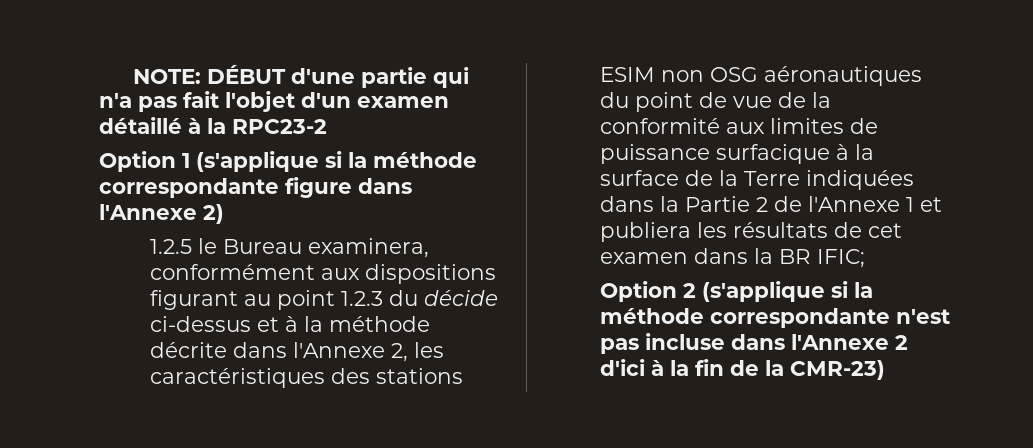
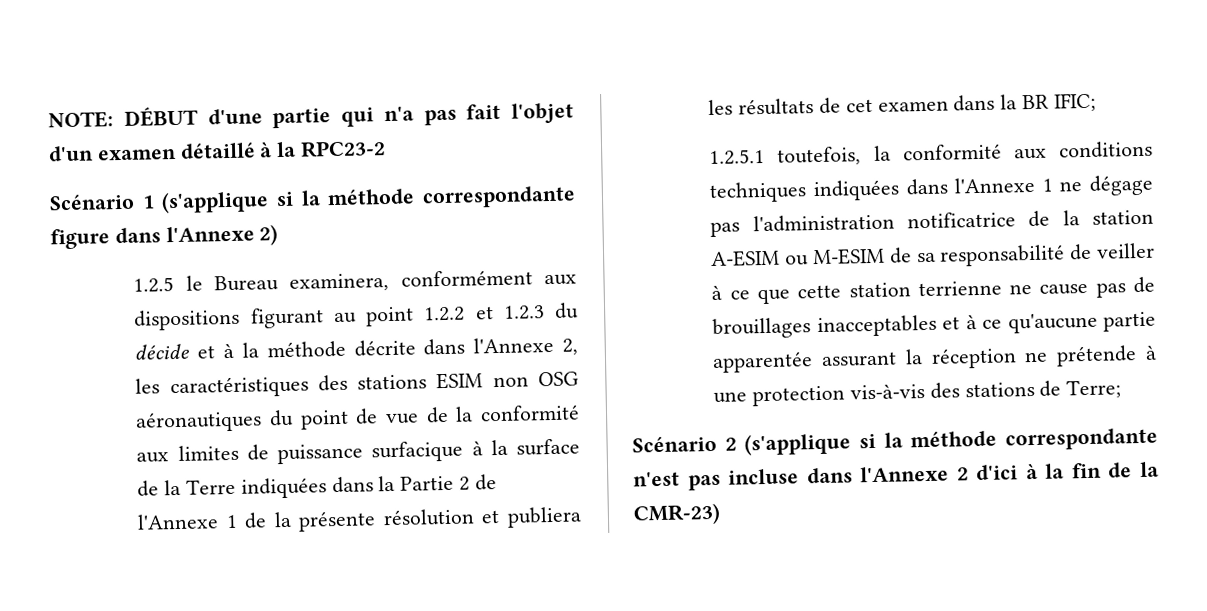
[99,151,176,172] Option -> [49,193,135,211] Scénario
(336, 300) none -> [424,306,494,322] 1.2.2 et
[150,316,252,332] ci-dessus -> (191, 351) none
(915, 204) none -> [244,508,475,532] de la présente résolution
[600,281,678,302] Option -> [709,140,1153,166] [709,174,1154,203] [710,209,1154,237] [711,242,1155,267] [711,276,1155,305] [712,311,1156,339] [712,344,1157,373] [713,379,1122,407] [632,435,717,453] 1.2.5.1 toutefois, la conformité aux conditions techniques indiquées dans l'Annexe 1 ne dégage pas l'administration notificatrice de la station A-ESIM ou M-ESIM de sa responsabilité de veiller à ce que cette station terrienne ne cause pas de brouillages inacceptables et à ce qu'aucune partie apparentée assurant la réception ne prétende à une protection vis-à-vis des stations de Terre; // Scénario

